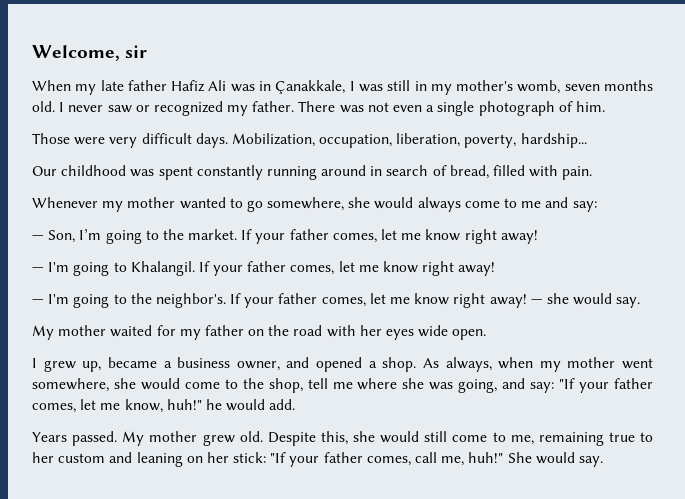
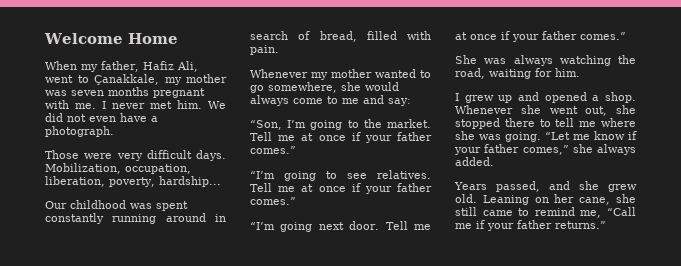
[32,45,148,61] Welcome, sir -> [44,33,178,44] Welcome Home
[100,80,653,95] [32,101,605,116] late father Hafiz Ali was in Çanakkale, I was still in my mother's womb, seven months old. I never saw or recognized my father. There was not even a single photograph of him. -> [101,61,198,72] [45,74,227,85] [45,87,205,98] [45,100,226,109] [45,113,158,122] [45,126,114,137] father, Hafiz Ali, went to Çanakkale, my mother was seven months pregnant with me. I never met him. We did not even have a photograph.
[32,230,76,243] — Son, -> [250,120,282,130] “Son,
[241,229,538,244] [32,261,496,276] [32,293,641,308] [32,325,487,340] [32,357,653,372] [32,378,303,393] If your father comes, let me know right away! // — I'm going to Khalangil. If your father comes, let me know right away! // — I'm going to the neighbor's. If your father comes, let me know right away! — she would say. // My mother waited for my father on the road with her eyes wide open. // I grew up, became a business owner, and opened a shop. As always, when my mother went somewhere, she would come to the shop, -> [250,132,432,143] [250,146,296,154] [250,170,431,181] [250,183,432,194] [250,197,296,205] [250,221,431,232] [455,31,626,42] [455,55,636,66] [455,68,580,79] [455,92,636,103] [455,105,636,116] [455,118,551,129] Tell me at once if your father comes.” // “I’m going to see relatives. Tell me at once if your father comes.” // “I’m going next door. Tell me at once if your father comes.” // She was always watching the road, waiting for him. // I grew up and opened a shop. Whenever she went out, she stopped there to
[458,378,654,393] [32,399,296,413] [32,431,653,446] [32,452,603,467] going, and say: "If your father comes, let me know, huh!" he would add. // Years passed. My mother grew old. Despite this, she would still come to me, remaining true to her custom and leaning on her stick: "If your father comes, call me, huh!" She would say. -> [505,131,637,142] [454,144,636,155] [455,157,494,166] [454,181,637,192] [455,194,636,205] [455,207,636,218] [455,220,606,231] going. “Let me know if your father comes,” she always added. // Years passed, and she grew old. Leaning on her cane, she still came to remind me, “Call me if your father returns.”

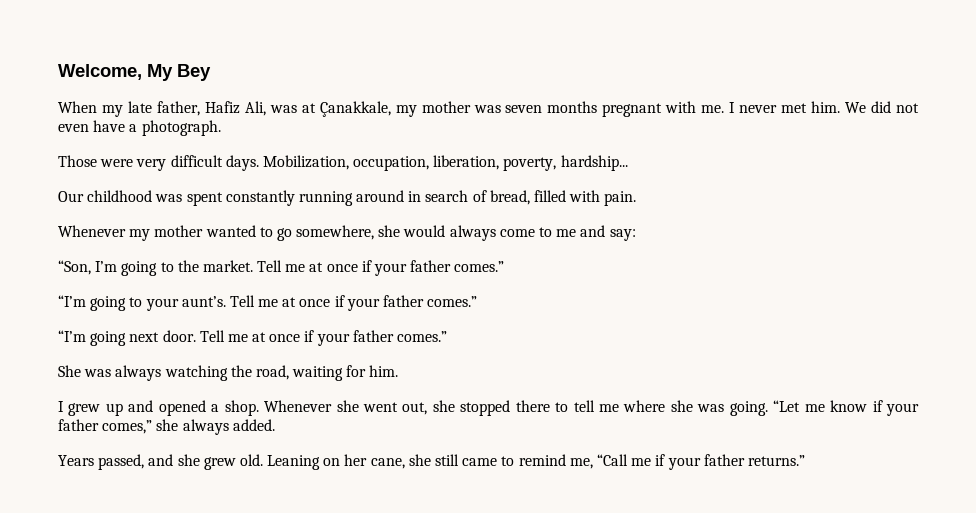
[44,33,178,44] Welcome Home -> [58,64,211,81] Welcome, My Bey
(98, 68) none -> [127,101,152,113] late
[45,75,89,83] went to -> [269,103,316,113] was at
[347,170,431,179] see relatives. -> [145,296,226,311] your aunt’s.

